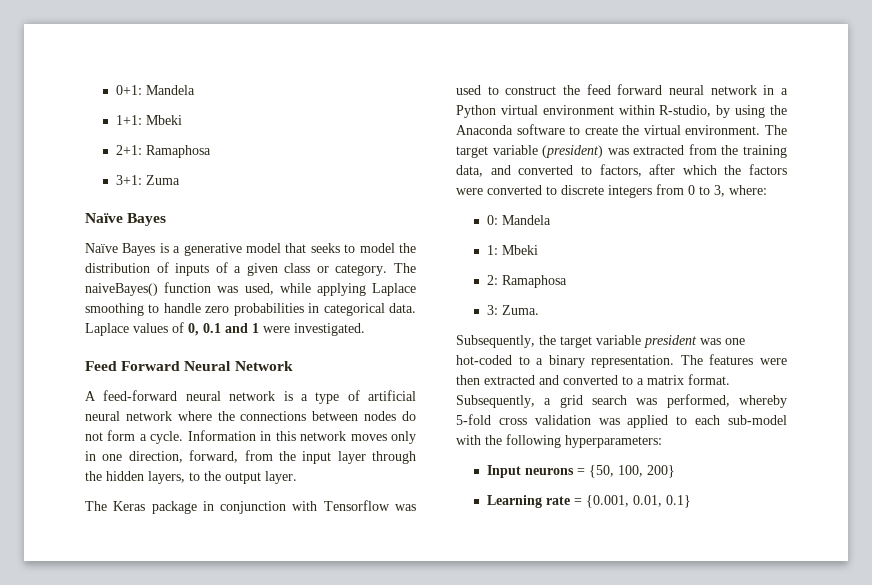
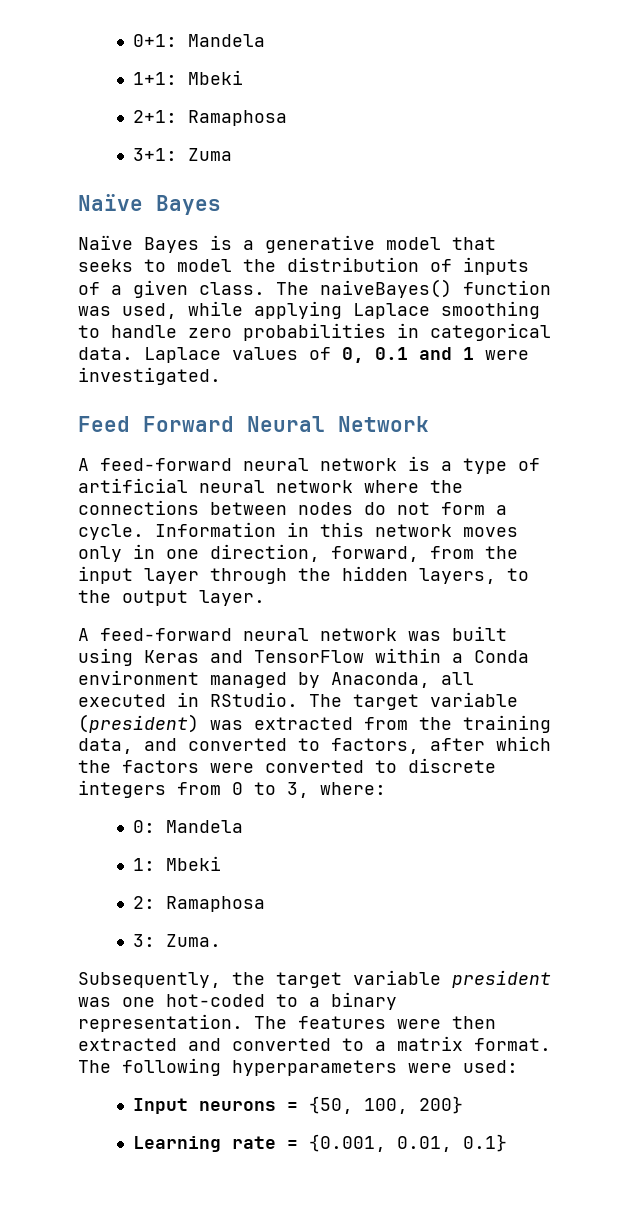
[284,263,388,276] class or category. -> [199,282,265,295] class.
[85,500,416,514] [456,84,788,95] [456,105,787,118] [456,124,761,135] The Keras package in conjunction with Tensorflow was used to construct the feed forward neural network in a Python virtual environment within R-studio, by using the Anaconda software to create the virtual environment. -> [78,626,507,641] [78,648,529,666] [78,670,474,688] [78,692,298,707] A feed-forward neural network was built using Keras and TensorFlow within a Conda environment managed by Anaconda, all executed in RStudio.
[456,394,787,408] [456,414,787,428] [456,434,662,448] Subsequently, a grid search was performed, whereby 5-fold cross validation was applied to each sub-model with the following hyperparameters: -> [78,1058,518,1076] The following hyperparameters were used:

